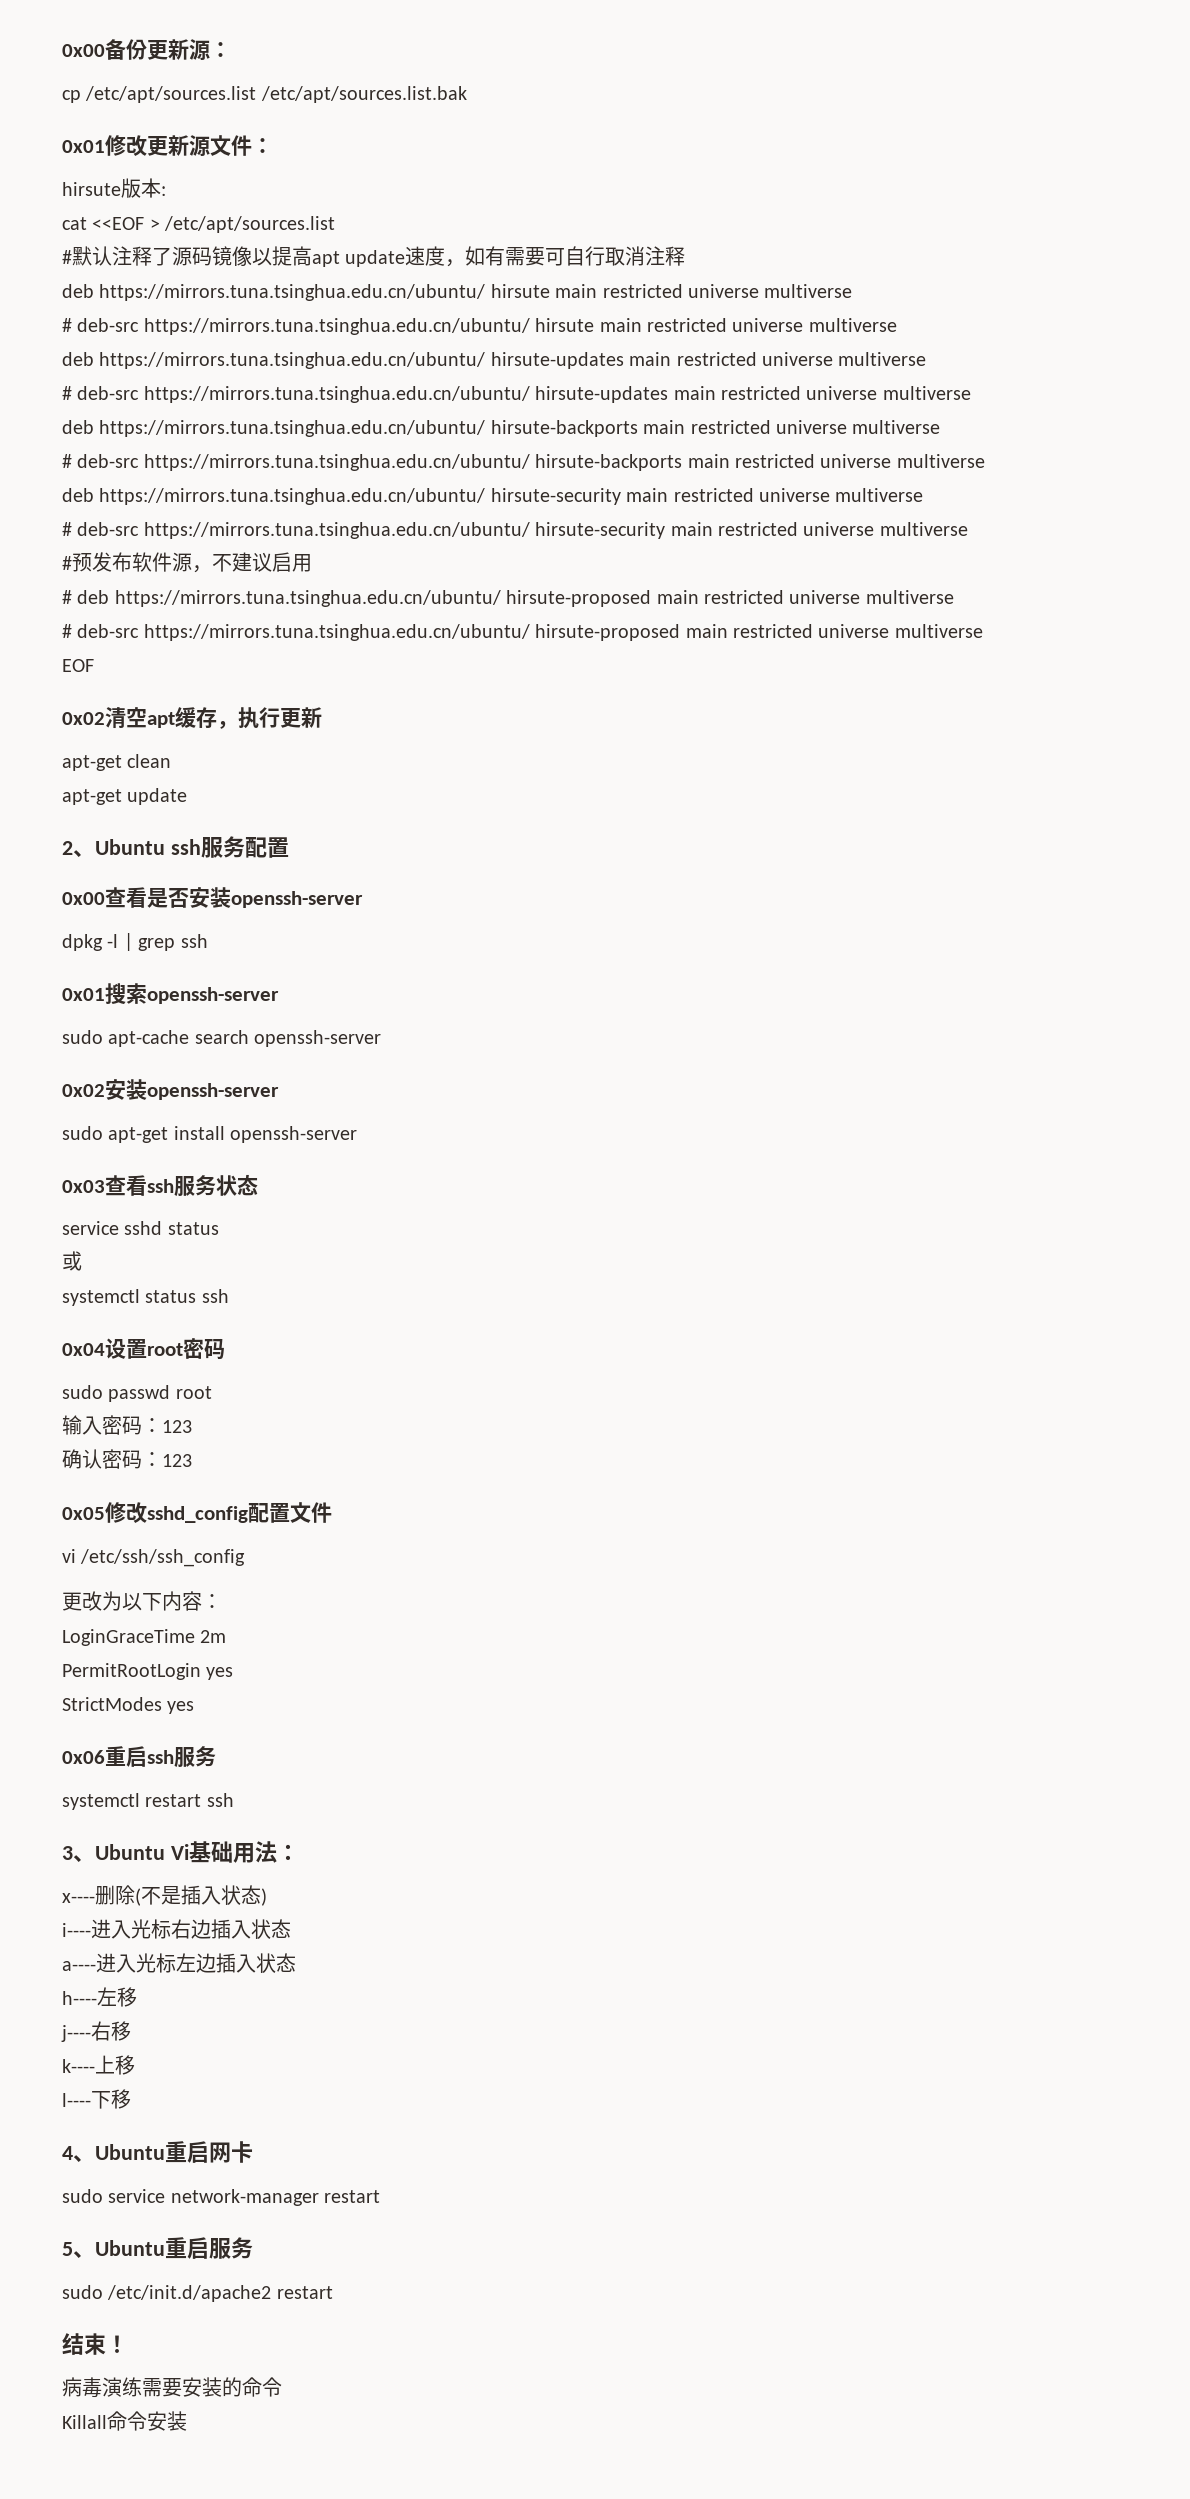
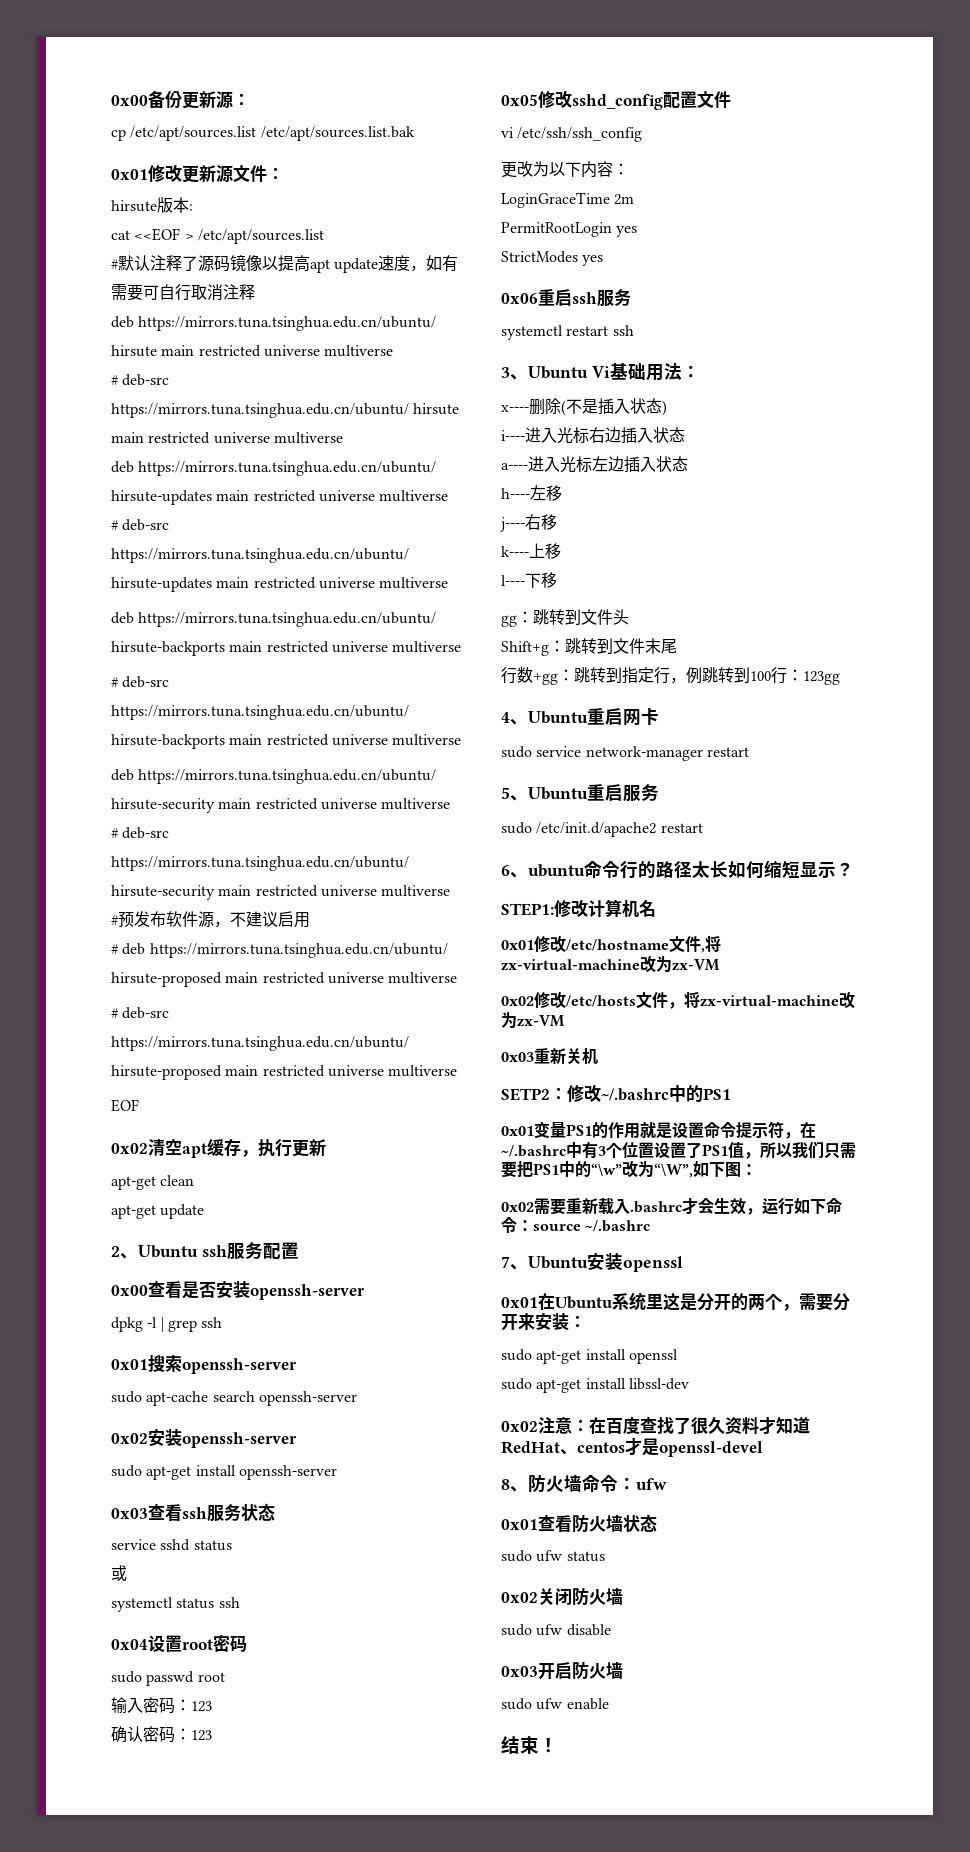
(131, 2099) none -> [501,609,629,627] [501,638,677,656] [501,667,840,685] // gg：跳转到文件头 // Shift+g：跳转到文件末尾 // 行数+gg：跳转到指定行，例跳转到100行：123gg
[62,2333,128,2355] [62,2377,282,2398] [62,2411,187,2431] 结束！ // 病毒演练需要安装的命令 // Killall命令安装 -> [501,860,854,879] [501,899,656,918] [501,936,721,953] [501,956,720,973] [501,992,855,1009] [501,1012,565,1028] [501,1048,598,1065] [501,1084,731,1102] [501,1121,816,1139] [501,1141,856,1159] [501,1161,757,1178] [501,1197,842,1215] [501,1217,651,1233] [501,1253,683,1272] [501,1292,850,1311] [501,1313,586,1331] [501,1349,678,1364] [501,1378,689,1393] [501,1416,810,1435] [501,1437,763,1457] [501,1475,667,1493] [501,1514,657,1533] [501,1550,605,1562] [501,1588,623,1605] [501,1624,611,1636] [501,1662,623,1680] [501,1698,609,1710] [501,1736,558,1754] 6、ubuntu命令行的路径太长如何缩短显示？ // STEP1:修改计算机名 // 0x01修改/etc/hostname文件,将zx-virtual-machine改为zx-VM // 0x02修改/etc/hosts文件，将zx-virtual-machine改为zx-VM // 0x03重新关机 // SETP2：修改~/.bashrc中的PS1 // 0x01变量PS1的作用就是设置命令提示符，在~/.bashrc中有3个位置设置了PS1值，所以我们只需要把PS1中的“\w”改为“\W”,如下图： // 0x02需要重新载入.bashrc才会生效，运行如下命令：source ~/.bashrc // 7、Ubuntu安装openssl // 0x01在Ubuntu系统里这是分开的两个，需要分开来安装： // sudo apt-get install openssl // sudo apt-get install libssl-dev // 0x02注意：在百度查找了很久资料才知道RedHat、centos才是openssl-devel // 8、防火墙命令：ufw // 0x01查看防火墙状态 // sudo ufw status // 0x02关闭防火墙 // sudo ufw disable // 0x03开启防火墙 // sudo ufw enable // 结束！

